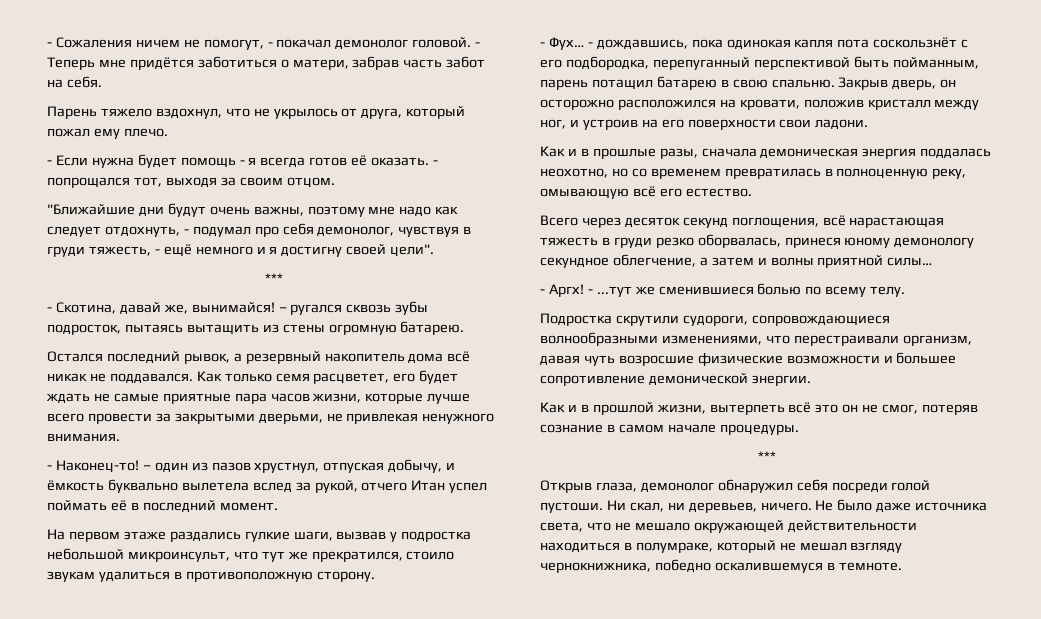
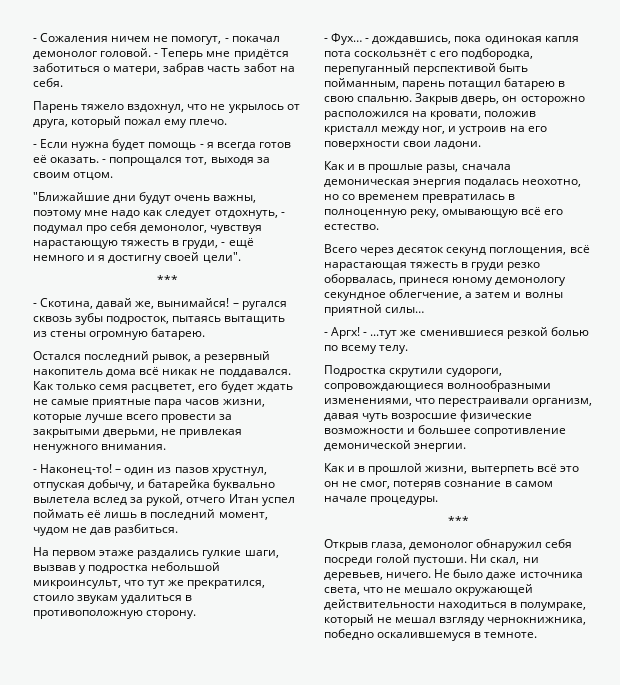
[463,226,472,234] [47,246,151,257] в груди тяжесть, -> [33,240,219,249] нарастающую тяжесть в груди,
[47,480,104,491] ёмкость -> [148,479,211,491] батарейка
(127, 505) none -> [104,512,138,518] лишь
[219,502,278,511] момент. -> [218,512,268,520] [33,524,179,536] момент, чудом не дав разбиться.
[920,148,992,158] поддалась -> [464,179,520,187] подалась
(754, 290) none -> [506,327,548,339] резкой

